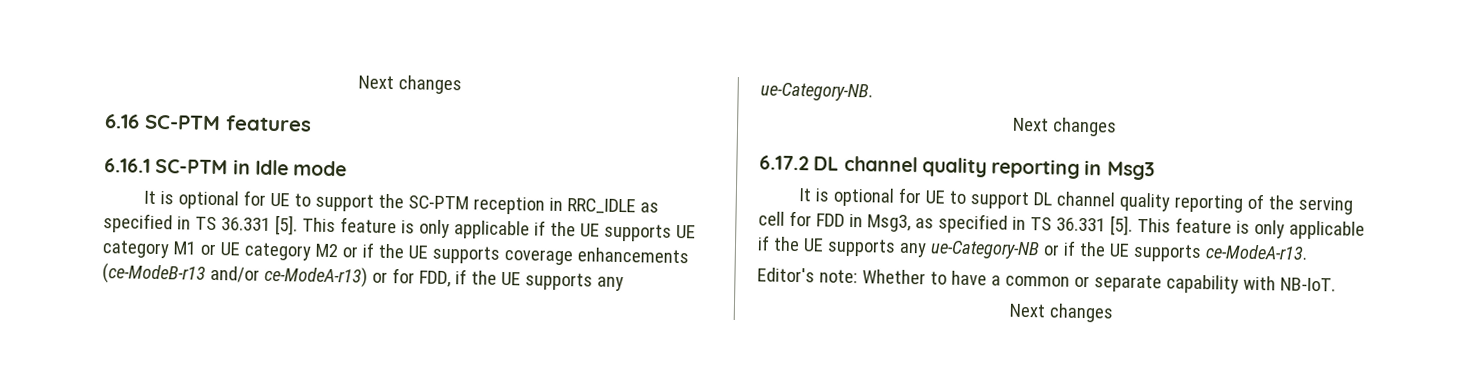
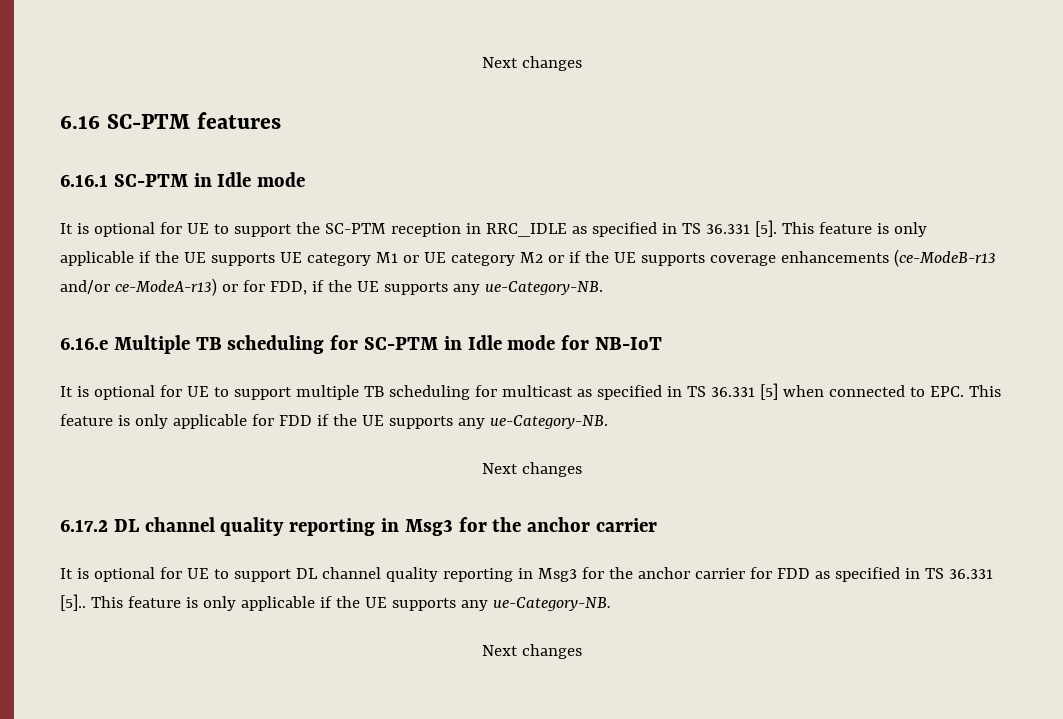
(873, 92) none -> [60,335,663,354] [60,383,1001,400] [60,414,608,429] // 6.16.e Multiple TB scheduling for SC-PTM in Idle mode for NB-IoT // It is optional for UE to support multiple TB scheduling for multicast as specified in TS 36.331 [5] when connected to EPC. This feature is only applicable for FDD if the UE supports any ue-Category-NB.
(1155, 171) none -> [458,517,658,532] for the anchor carrier
[1246,193,1353,215] [758,210,1133,236] of the serving cell for FDD in Msg3, as specified in TS 36.331 [5]. -> [517,567,993,582] [60,594,86,611] in Msg3 for the anchor carrier for FDD as specified in TS 36.331 [5]..
[929,240,1308,263] [757,267,1336,294] ue-Category-NB or if the UE supports ce-ModeA-r13. // Editor's note: Whether to have a common or separate capability with NB-IoT. -> [492,597,611,611] ue-Category-NB.

